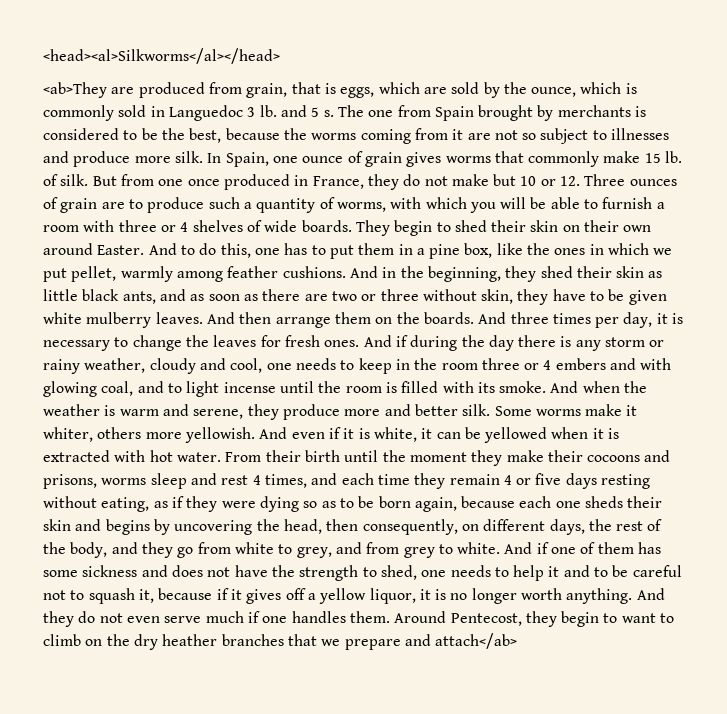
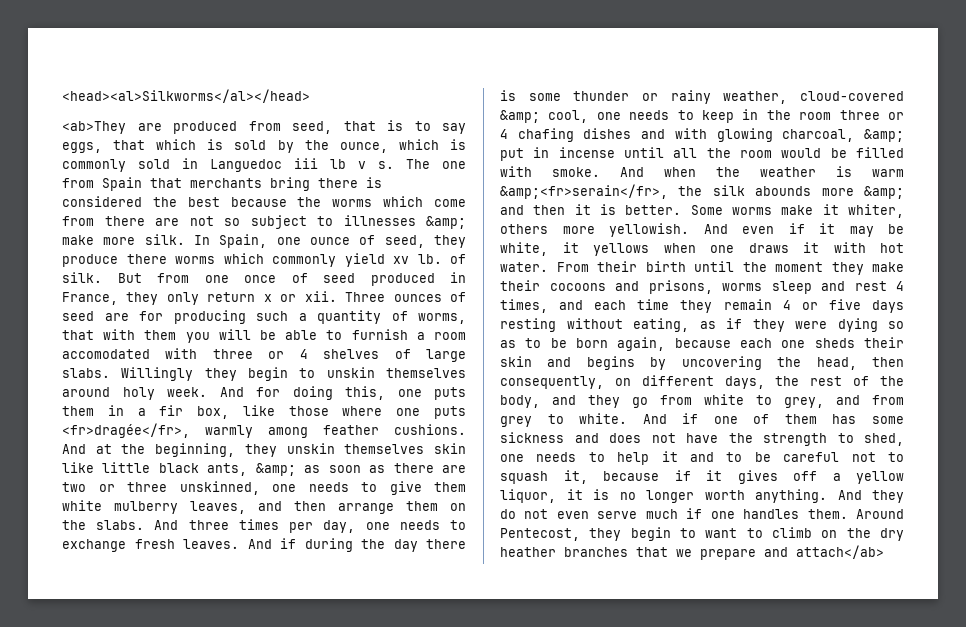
[246,83,288,98] grain, -> [292,121,332,134] seed,
[340,82,447,98] eggs, which are -> [414,121,466,134] [62,139,224,153] to say eggs, that which is
[247,105,320,117] 3 lb. and 5 -> [294,158,366,169] iii lb v
[478,105,647,121] [43,128,464,144] brought by merchants is considered to be the best, because the worms coming from it -> [150,177,382,191] [62,196,466,207] [62,216,145,226] that merchants bring there is considered the best because the worms which come from there
[43,151,131,167] and produce -> [426,216,466,229] [62,235,94,245] &amp; make
[364,151,661,167] grain gives worms that commonly make 15 -> [384,235,466,248] [62,253,409,267] seed, they produce there worms which commonly yield xv
(220, 182) none -> [291,273,355,283] of seed
[403,174,677,186] [43,197,205,213] do not make but 10 or 12. Three ounces of grain are to produce -> [166,291,467,305] [62,310,246,324] only return x or xii. Three ounces of seed are for producing
[390,197,467,209] with which -> [62,329,177,340] that with them
(79, 228) none -> [62,349,150,359] accomodated
[264,220,652,236] [43,243,354,259] wide boards. They begin to shed their skin on their own around Easter. And to do this, one has to put -> [426,349,466,362] [62,367,466,381] [62,386,466,400] large slabs. Willingly they begin to unskin themselves around holy week. And for doing this, one puts
[429,244,461,259] pine -> [159,405,184,416] fir
[527,243,673,255] [43,266,117,282] the ones in which we put pellet, -> [288,406,466,419] [62,423,190,438] those where one puts <fr>dragée</fr>,
[382,267,397,278] in -> [95,444,112,454] at
[540,266,663,278] shed their skin as -> [286,443,466,454] [62,462,94,473] unskin themselves skin like
[159,289,186,301] and -> [255,463,296,476] &amp;
[422,289,667,305] [43,312,235,328] without skin, they have to be given white mulberry leaves. And -> [179,481,466,495] [62,500,282,514] unskinned, one needs to give them white mulberry leaves, and
[423,312,474,324] boards. -> [96,520,145,530] slabs.
[656,313,684,324] [43,335,360,351] it is necessary to change the leaves for fresh ones. -> [365,520,467,530] [62,539,239,552] one needs to exchange fresh leaves.
[575,337,646,351] any storm -> [528,91,630,101] some thunder
[149,358,226,374] cloudy and -> [800,91,904,101] [500,110,540,123] cloud-covered &amp;
[555,358,606,370] embers -> [517,128,632,142] chafing dishes
[101,381,220,397] coal, and to light -> [782,129,904,142] [500,147,550,161] charcoal, &amp; put in
[318,381,397,393] the room is -> [673,148,847,158] all the room would be
[477,382,495,393] its -> (532, 171) none
[162,404,491,420] and serene, they produce more and better silk. -> [500,184,904,199] [500,204,682,215] &amp;<fr>serain</fr>, the silk abounds more &amp; and then it is better.
[358,427,620,443] [43,450,110,462] is white, it can be yellowed when it is extracted -> [849,224,904,237] [500,242,819,256] may be white, it yellows when one draws it

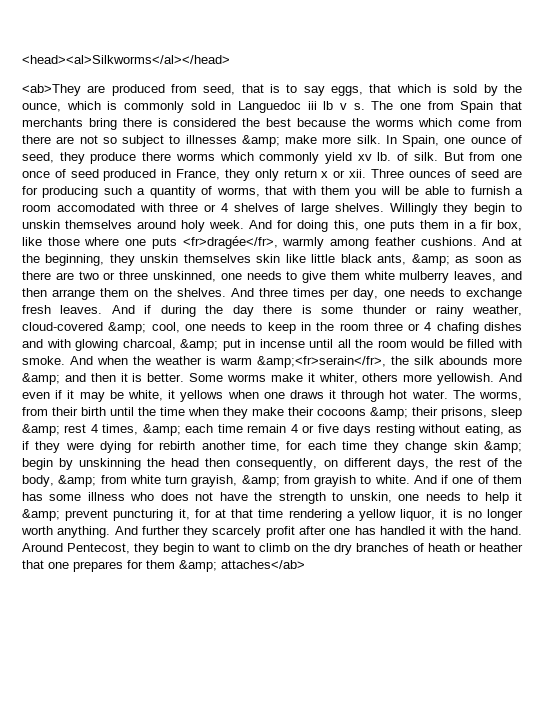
[62,368,110,378] slabs. -> [334,203,384,212] shelves.
[96,520,145,530] slabs. -> [176,288,226,297] shelves.
[833,242,866,253] with -> [341,390,385,402] through
[556,262,589,272] From -> [452,390,522,401] [22,407,48,416] The worms, from
[775,262,823,272] moment -> [160,407,219,416] time when
[615,280,845,294] and prisons, worms sleep and -> [370,407,522,419] [22,424,60,436] &amp; their prisons, sleep &amp;
[559,299,713,313] and each time they -> [142,424,243,436] &amp; each time
[888,321,904,329] [500,337,904,351] [500,356,857,370] so as to be born again, because each one sheds their skin and begins by uncovering the head, -> [137,441,523,453] [22,458,200,470] for rebirth another time, for each time they change skin &amp; begin by unskinning the head
[552,394,904,408] [500,416,532,427] and they go from white to grey, and from grey -> [58,475,357,487] &amp; from white turn grayish, &amp; from grayish
[500,432,599,443] sickness and -> [87,492,155,501] illness who
[864,433,904,446] shed, -> [349,492,392,503] unskin,
[690,452,904,462] [500,470,817,484] and to be careful not to squash it, because if it gives off -> [22,509,342,521] &amp; prevent puncturing it, for at that time rendering
[872,490,904,503] [500,508,848,519] they do not even serve much if one handles them. -> [141,526,522,538] further they scarcely profit after one has handled it with the hand.
[500,545,884,560] heather branches that we prepare and attach</ab> -> [356,543,523,552] [22,560,305,572] branches of heath or heather that one prepares for them &amp; attaches</ab>

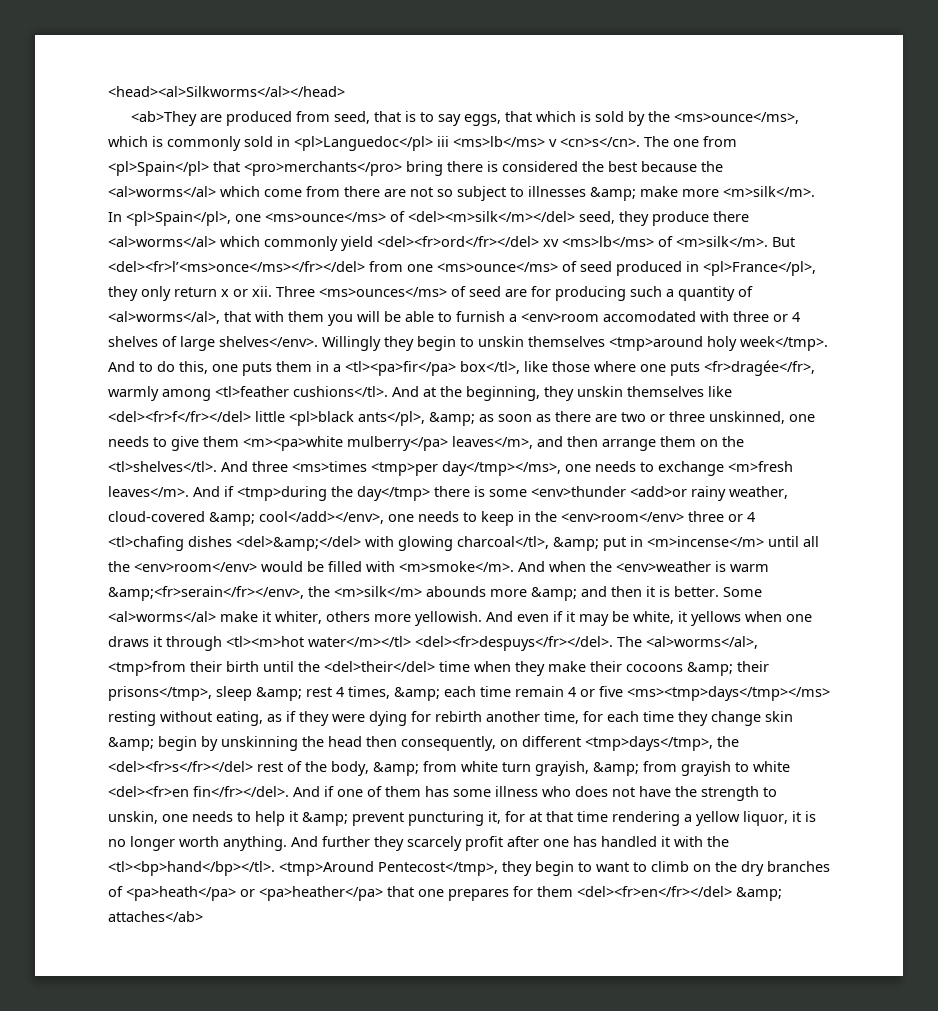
[22,103,61,112] ounce, -> [674,112,800,124] <ms>ounce</ms>,
[237,101,523,113] [22,118,83,127] Languedoc iii lb v s. The one from Spain that merchants -> [294,136,737,151] [108,161,402,176] <pl>Languedoc</pl> iii <ms>lb</ms> v <cn>s</cn>. The one from <pl>Spain</pl> that <pro>merchants</pro>
[374,119,414,127] worms -> [108,186,216,197] <al>worms</al>
[356,135,522,147] silk. In Spain, one ounce of -> [723,186,815,197] [108,211,575,226] <m>silk</m>. In <pl>Spain</pl>, one <ms>ounce</ms> of <del><m>silk</m></del>
[175,153,215,161] worms -> [108,236,216,247] <al>worms</al>
[357,152,464,161] xv lb. of silk. But -> [377,236,795,247] [108,261,365,272] <del><fr>ord</fr></del> xv <ms>lb</ms> of <m>silk</m>. But <del><fr>l’<ms>once</ms></fr></del>
[22,171,50,178] once -> [437,262,558,272] <ms>ounce</ms>
[176,169,221,180] France, -> [703,261,816,276] <pl>France</pl>,
[408,171,451,178] ounces -> [319,287,447,297] <ms>ounces</ms>
[216,187,260,197] worms, -> [108,311,220,324] <al>worms</al>,
[22,204,51,212] room -> [521,313,599,322] <env>room
[334,203,384,212] shelves. -> [219,336,318,347] shelves</env>.
[137,220,329,232] around holy week. And for doing -> [609,336,828,351] [108,361,175,372] <tmp>around holy week</tmp>. And to do
[480,220,522,231] fir box, -> [345,361,520,376] <tl><pa>fir</pa> box</tl>,
[374,237,477,246] feather cushions. -> [215,386,388,397] <tl>feather cushions</tl>.
[256,254,407,265] skin like little black ants, -> [708,386,732,397] [108,411,425,426] like <del><fr>f</fr></del> little <pl>black ants</pl>,
[363,271,497,283] white mulberry leaves, -> [243,436,533,451] <m><pa>white mulberry</pa> leaves</m>,
[176,288,226,297] shelves. -> [108,461,217,472] <tl>shelves</tl>.
[293,288,379,300] times per day, -> [292,461,561,476] <ms>times <tmp>per day</tmp></ms>,
[22,305,254,317] fresh leaves. And if during the day -> [728,461,793,472] [108,486,430,501] <m>fresh leaves</m>. And if <tmp>during the day</tmp>
[362,305,428,314] thunder or -> [531,486,687,497] <env>thunder <add>or
[151,322,180,333] cool, -> [259,511,384,524] cool</add></env>,
[339,322,522,334] [22,339,43,348] room three or 4 chafing dishes and -> [561,511,755,522] [108,536,361,551] <env>room</env> three or 4 <tl>chafing dishes <del>&amp;</del>
[122,339,176,350] charcoal, -> [457,536,549,549] charcoal</tl>,
[259,339,305,348] incense -> [647,536,764,547] <m>incense</m>
[377,340,407,348] room -> [134,562,257,572] <env>room</env>
[22,356,65,365] smoke. -> [399,561,514,572] <m>smoke</m>.
[155,356,202,365] weather -> [616,561,711,572] <env>weather
[257,356,434,368] &amp;<fr>serain</fr>, the silk -> [108,586,422,601] &amp;<fr>serain</fr></env>, the <m>silk</m>
[227,374,266,382] worms -> [108,611,216,622] <al>worms</al>
[389,390,522,401] [22,407,48,416] hot water. The worms, from -> [226,636,758,651] [108,661,186,676] <tl><m>hot water</m></tl> <del><fr>despuys</fr></del>. The <al>worms</al>, <tmp>from
(156, 411) none -> [324,661,435,672] <del>their</del>
[441,407,487,419] prisons, -> [108,686,212,701] prisons</tmp>,
[343,424,372,436] days -> [627,686,830,701] <ms><tmp>days</tmp></ms>
[396,458,453,470] days, the -> [585,736,739,751] [108,761,253,772] <tmp>days</tmp>, the <del><fr>s</fr></del>
[374,475,410,484] white. -> [753,761,790,772] [108,786,289,797] white <del><fr>en fin</fr></del>.
[489,526,522,535] [22,543,130,554] hand. Around Pentecost, -> [108,861,498,876] <tl><bp>hand</bp></tl>. <tmp>Around Pentecost</tmp>,
[428,543,523,552] heath or heather -> [126,886,383,901] <pa>heath</pa> or <pa>heather</pa>
(175, 564) none -> [577,886,732,897] <del><fr>en</fr></del>

